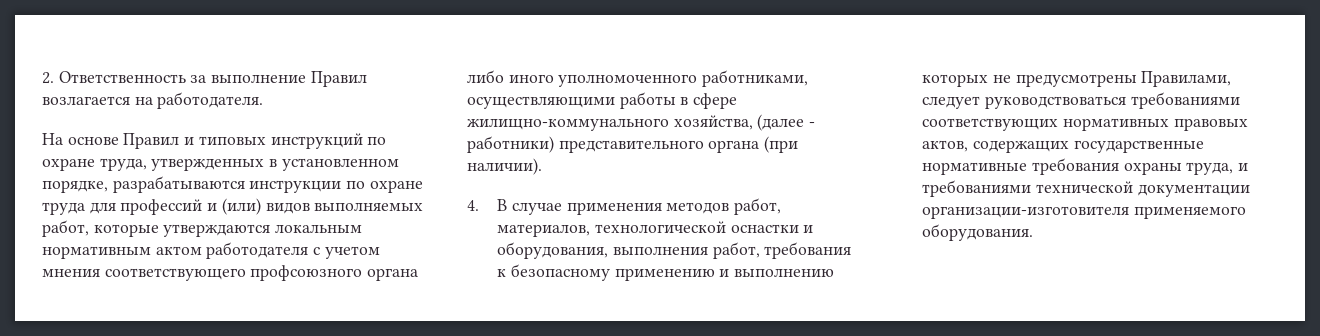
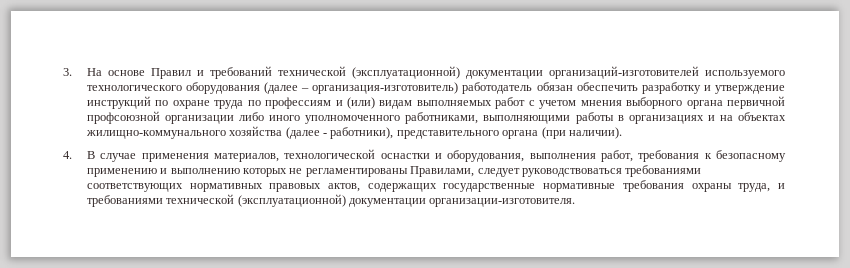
[42,71,367,87] [42,92,264,109] [42,133,387,149] [42,158,399,171] [42,176,423,193] [42,198,424,215] [42,220,363,237] [42,242,380,259] [42,265,419,281] 2. Ответственность за выполнение Правил возлагается на работодателя. // На основе Правил и типовых инструкций по охране труда, утвержденных в установленном порядке, разрабатываются инструкции по охране труда для профессий и (или) видов выполняемых работ, которые утверждаются локальным нормативным актом работодателя с учетом мнения соответствующего профсоюзного органа -> [63,66,785,79] [86,82,785,94] [86,96,786,109] [86,111,234,124] 3. На основе Правил и требований технической (эксплуатационной) документации организаций-изготовителей используемого технологического оборудования (далее – организация-изготовитель) работодатель обязан обеспечить разработку и утверждение инструкций по охране труда по профессиям и (или) видам выполняемых работ с учетом мнения выборного органа первичной профсоюзной организации
[467,96,615,109] осуществляющими -> [483,115,571,124] выполняющими
[693,93,738,109] [467,114,816,131] [467,136,554,153] сфере жилищно-коммунального хозяйства, (далее - работники) -> [628,112,787,124] [85,126,394,139] организациях и на объектах жилищно-коммунального хозяйства (далее - работники),
[666,198,782,215] методов работ, -> (209, 157) none
[1015,74,1137,87] предусмотрены -> [305,168,408,177] регламентированы
[1137,184,1250,197] [922,206,1247,219] [922,224,1034,241] документации организации-изготовителя применяемого оборудования. -> [237,194,576,207] (эксплуатационной) документации организации-изготовителя.

